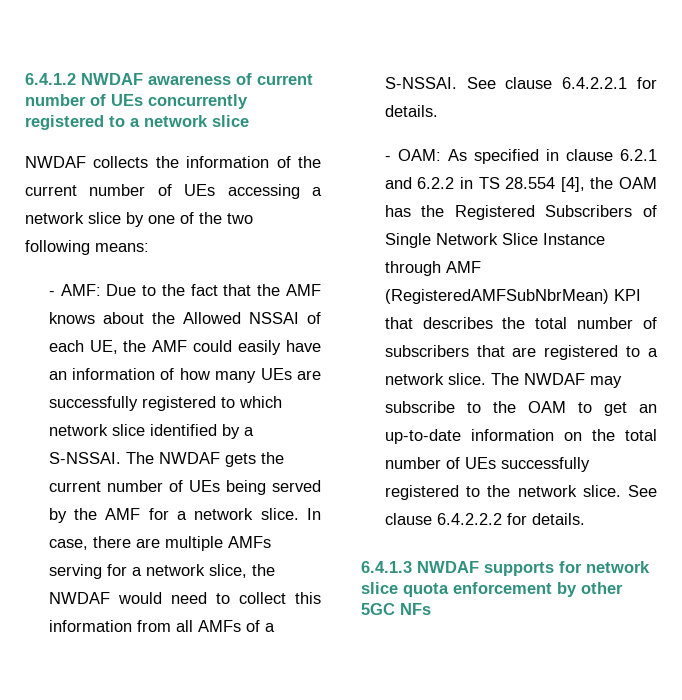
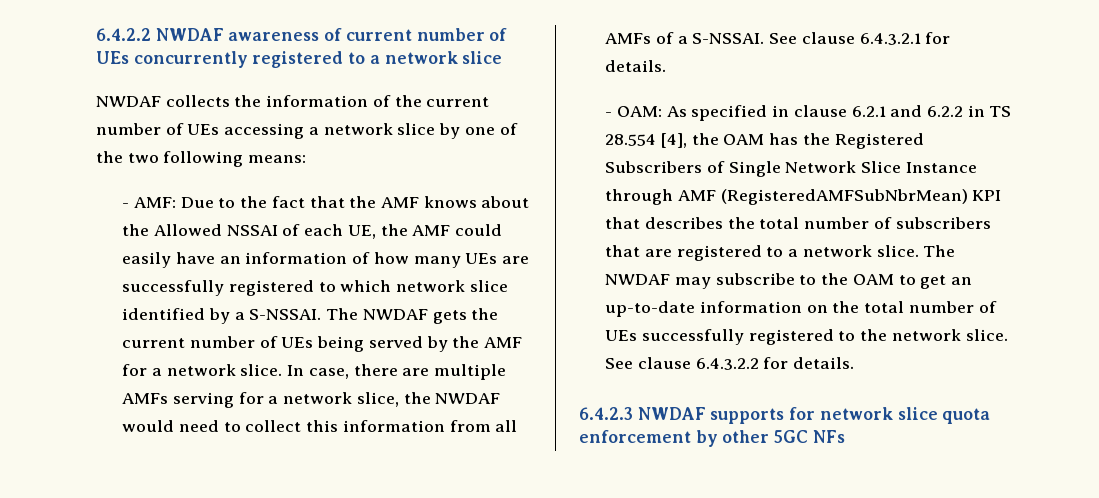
[25,73,76,85] 6.4.1.2 -> [96,28,151,41] 6.4.2.2
[562,77,628,89] 6.4.2.2.1 -> [859,33,921,45] 6.4.3.2.1
[436,513,585,525] [361,561,412,573] 6.4.2.2.2 for details. // 6.4.1.3 -> [695,357,855,370] [579,407,633,420] 6.4.3.2.2 for details. // 6.4.2.3

